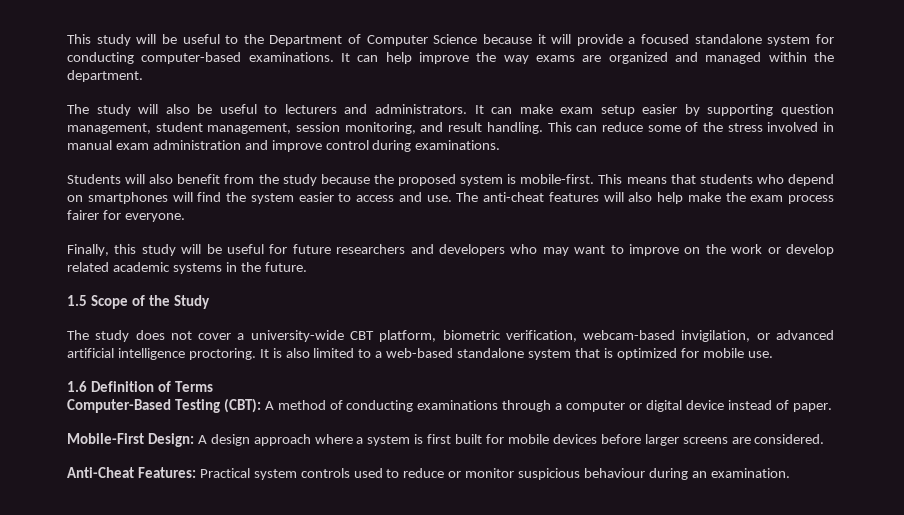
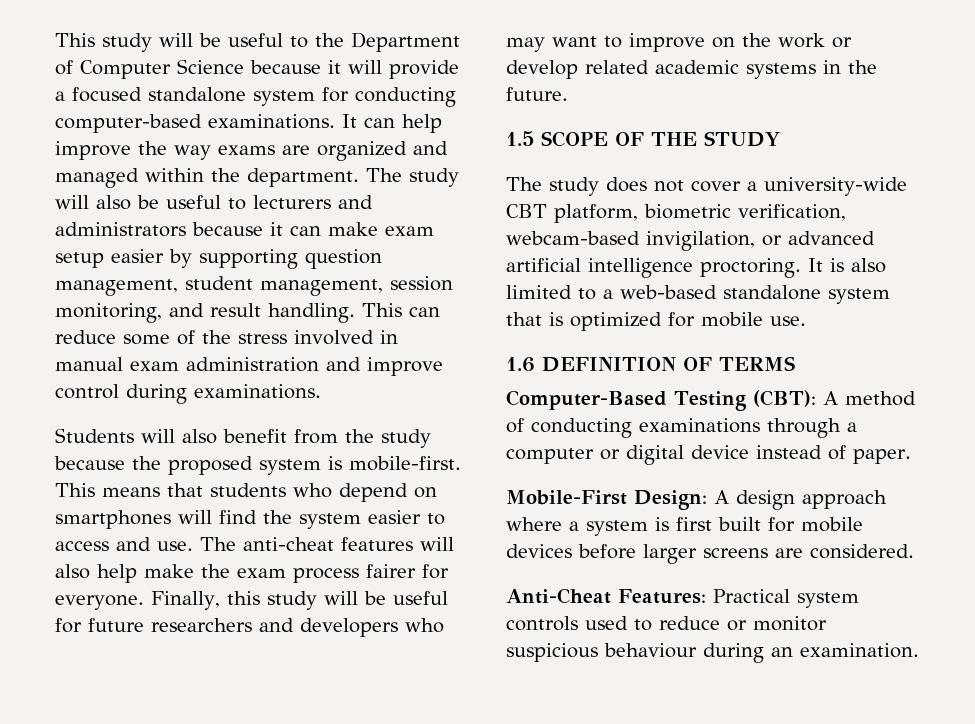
(143, 76) // -> (359, 177) none
[374,104,484,114] administrators. It -> [55,222,283,237] administrators because it
(185, 217) // -> (144, 602) none
[90,295,210,309] Scope of the Study -> [541,131,780,147] SCOPE OF THE STUDY
[90,381,213,392] Definition of Terms -> [542,356,795,372] DEFINITION OF TERMS

